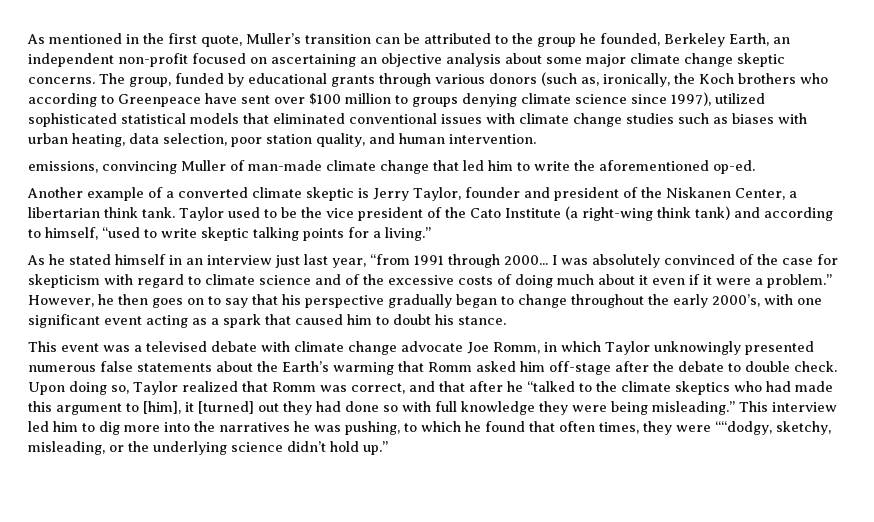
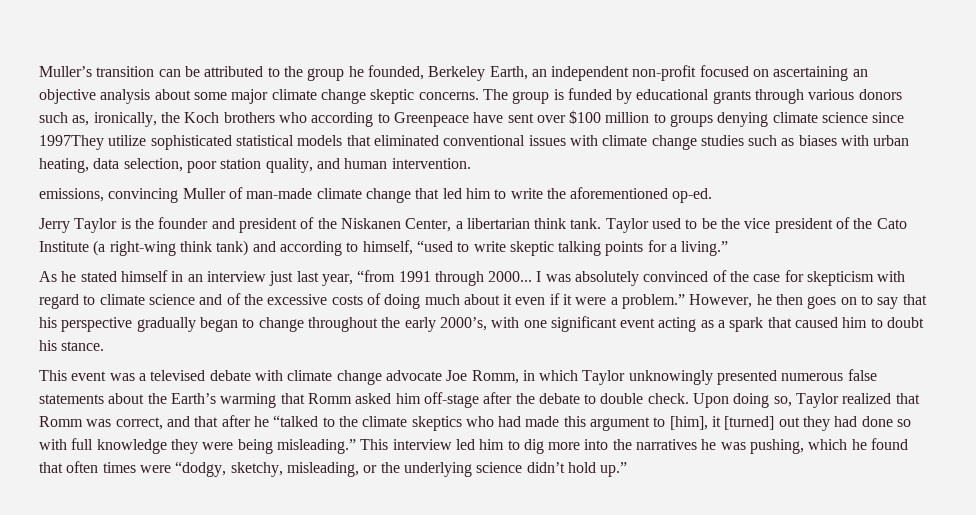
[27,33,242,47] As mentioned in the first quote, -> (39, 71) none
[129,77,171,87] group, -> [512,89,564,104] group is
[541,72,577,86] (such -> [39,112,68,123] such
[671,92,765,106] 1997), utilized -> [39,135,147,150] 1997They utilize
[27,187,461,201] Another example of a converted climate skeptic is Jerry Taylor, -> [39,218,154,233] Jerry Taylor is the
[404,423,417,432] to -> (805, 446) none
[599,421,772,435] times, they were ““dodgy, -> [102,461,227,477] times were “dodgy,

